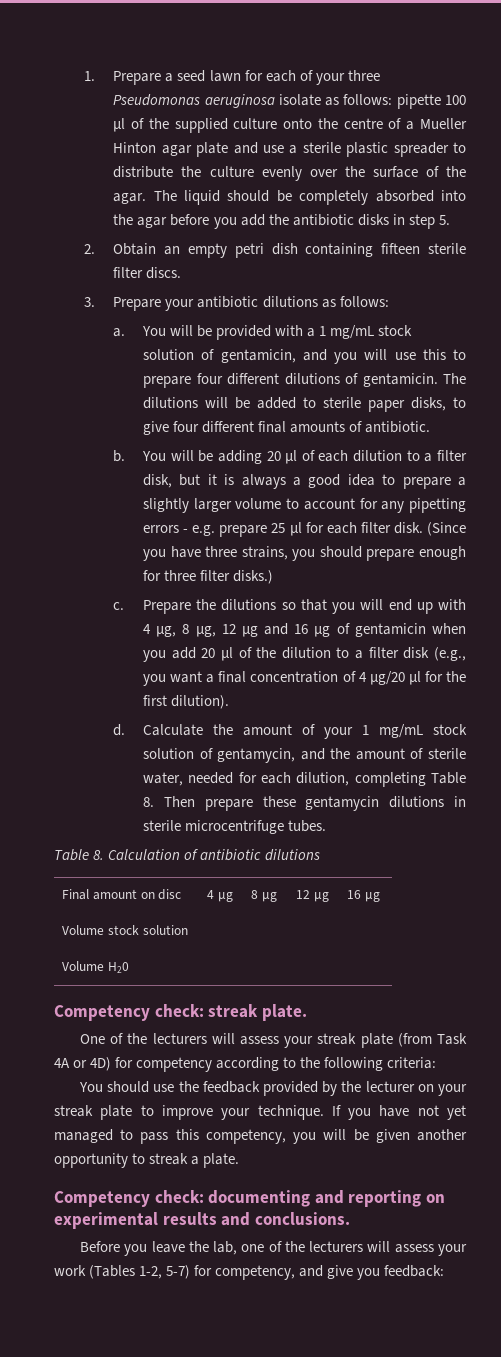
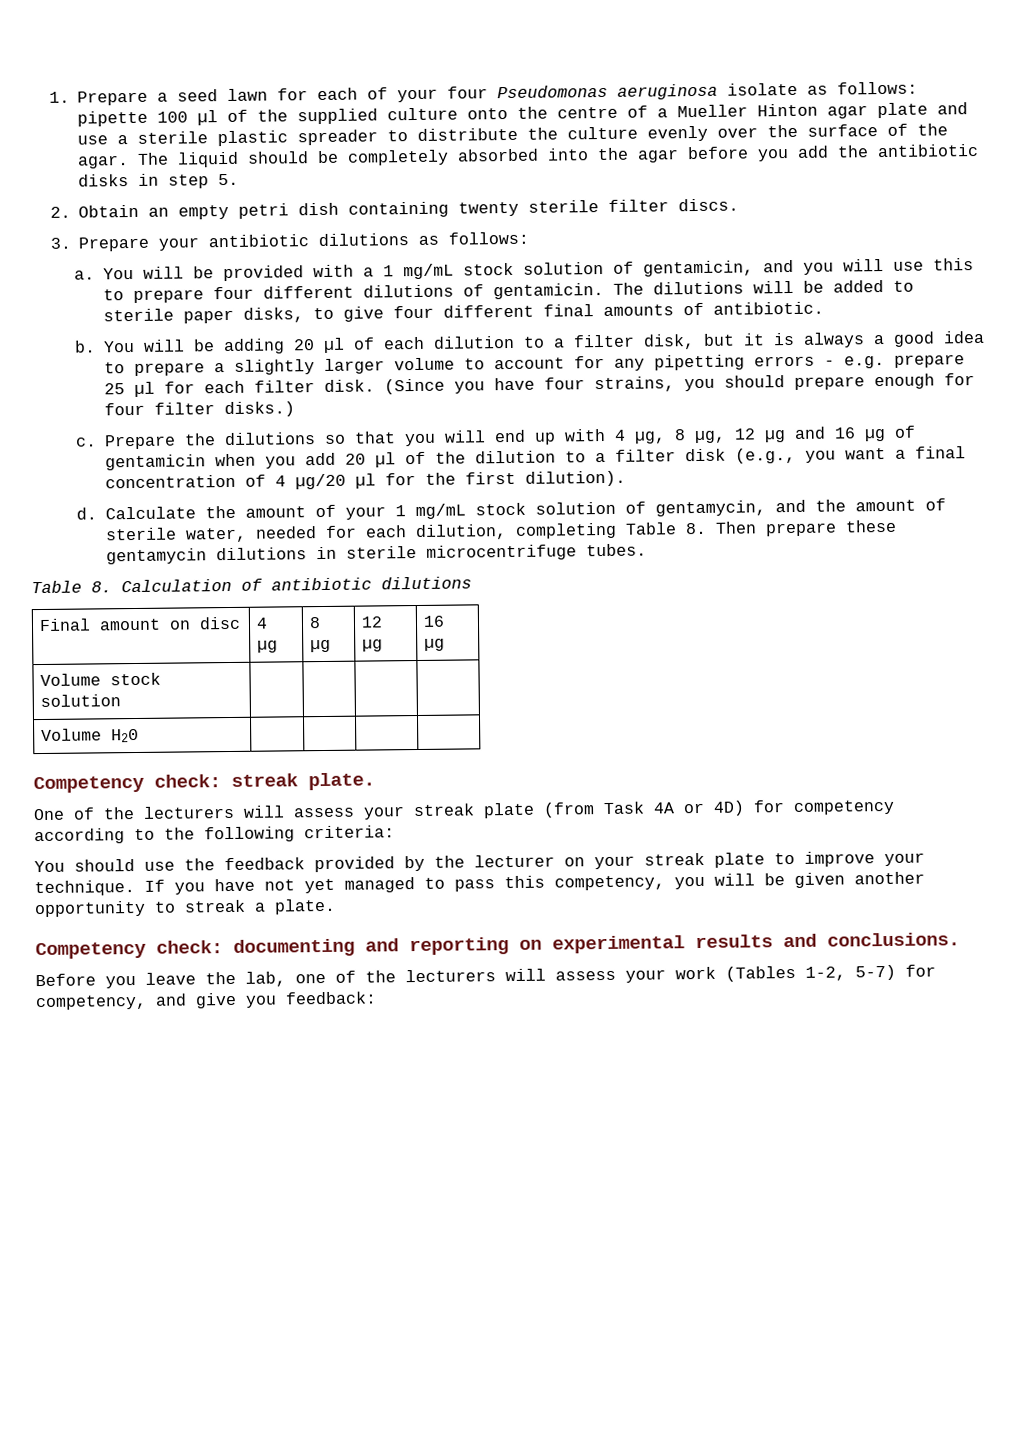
[347,70,380,81] three -> [447,86,489,99] four
[381,243,421,254] fifteen -> [458,201,520,217] twenty
[205,546,238,557] three -> [543,377,585,390] four
[164,570,197,581] three -> [103,402,145,416] four

